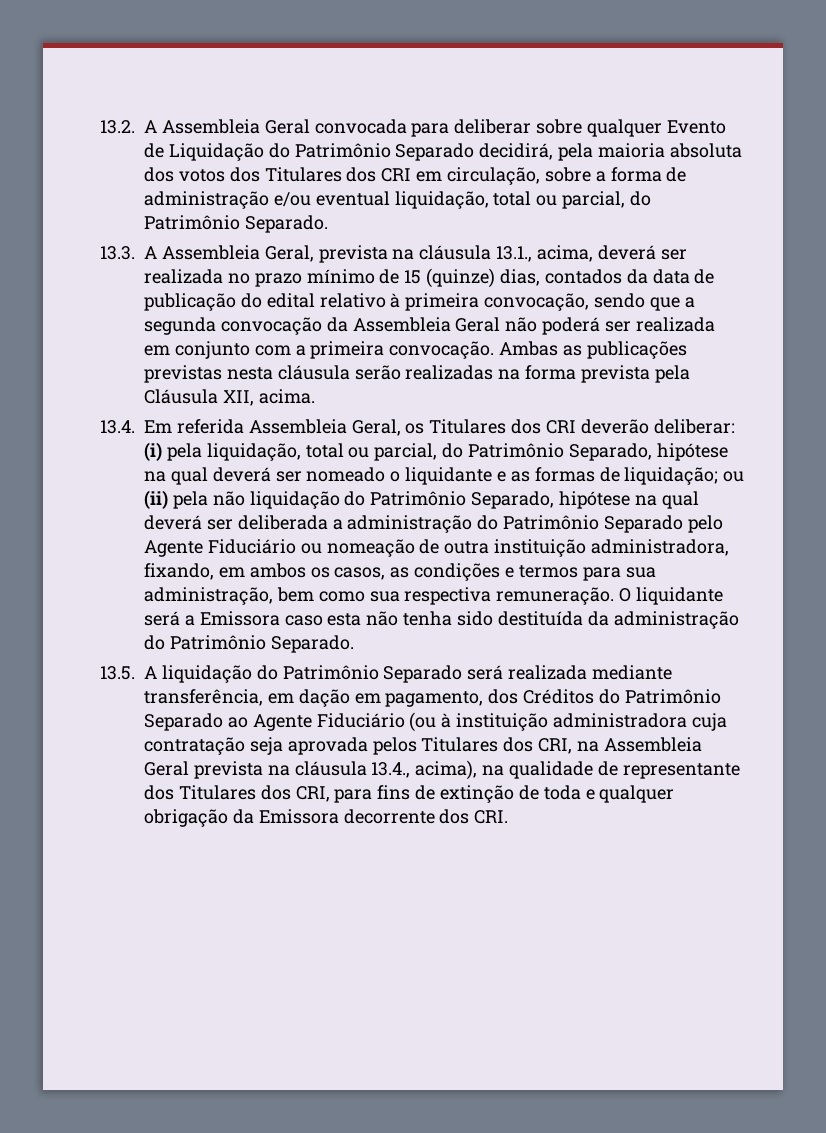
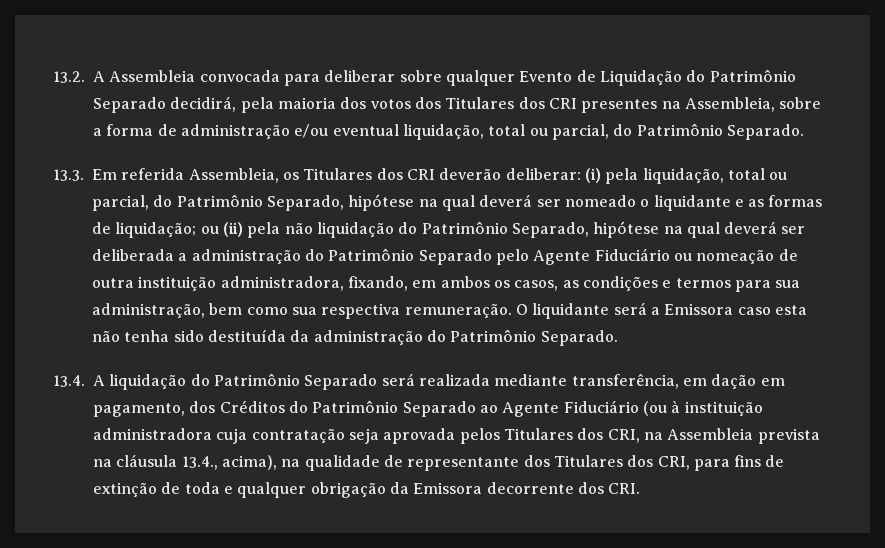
[264,119,310,134] Geral -> (196, 76) none
[669,143,742,158] absoluta -> (336, 103) none
[416,167,541,185] em circulação, -> [581,97,775,113] presentes na Assembleia,
[144,245,687,263] [144,268,715,288] [144,293,695,311] [144,317,715,335] [144,341,687,359] [144,365,690,383] [144,389,315,406] [100,419,401,436] A Assembleia Geral, prevista na cláusula 13.1., acima, deverá ser realizada no prazo mínimo de 15 (quinze) dias, contados da data de publicação do edital relativo à primeira convocação, sendo que a segunda convocação da Assembleia Geral não poderá ser realizada em conjunto com a primeira convocação. Ambas as publicações previstas nesta cláusula serão realizadas na forma prevista pela Cláusula XII, acima. // 13.4. Em referida Assembleia Geral, -> [92,168,279,183] Em referida Assembleia,
[100,666,135,680] 13.5. -> [53,375,85,387] 13.4.
[144,761,189,776] Geral -> (754, 434) none

